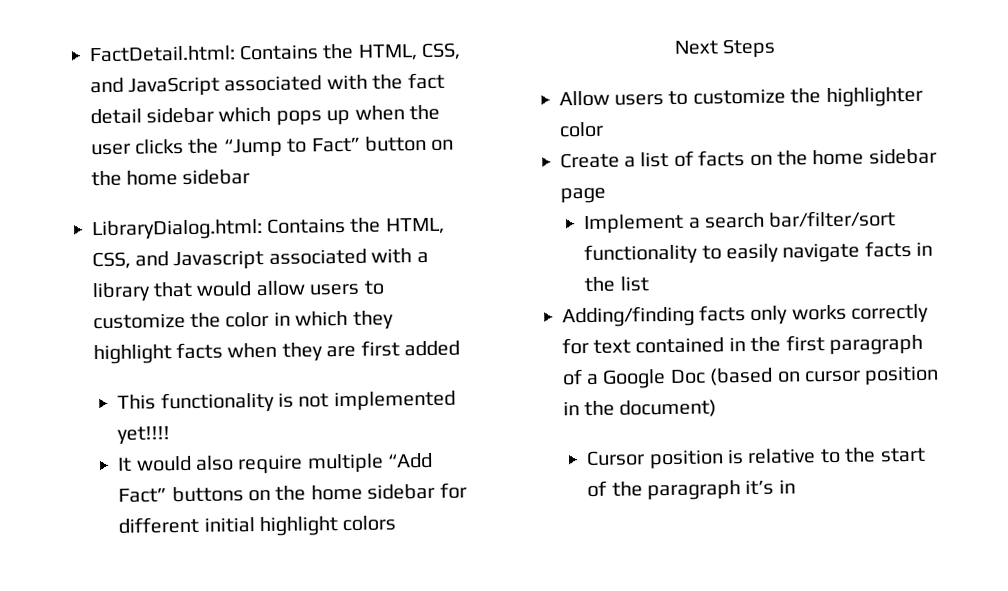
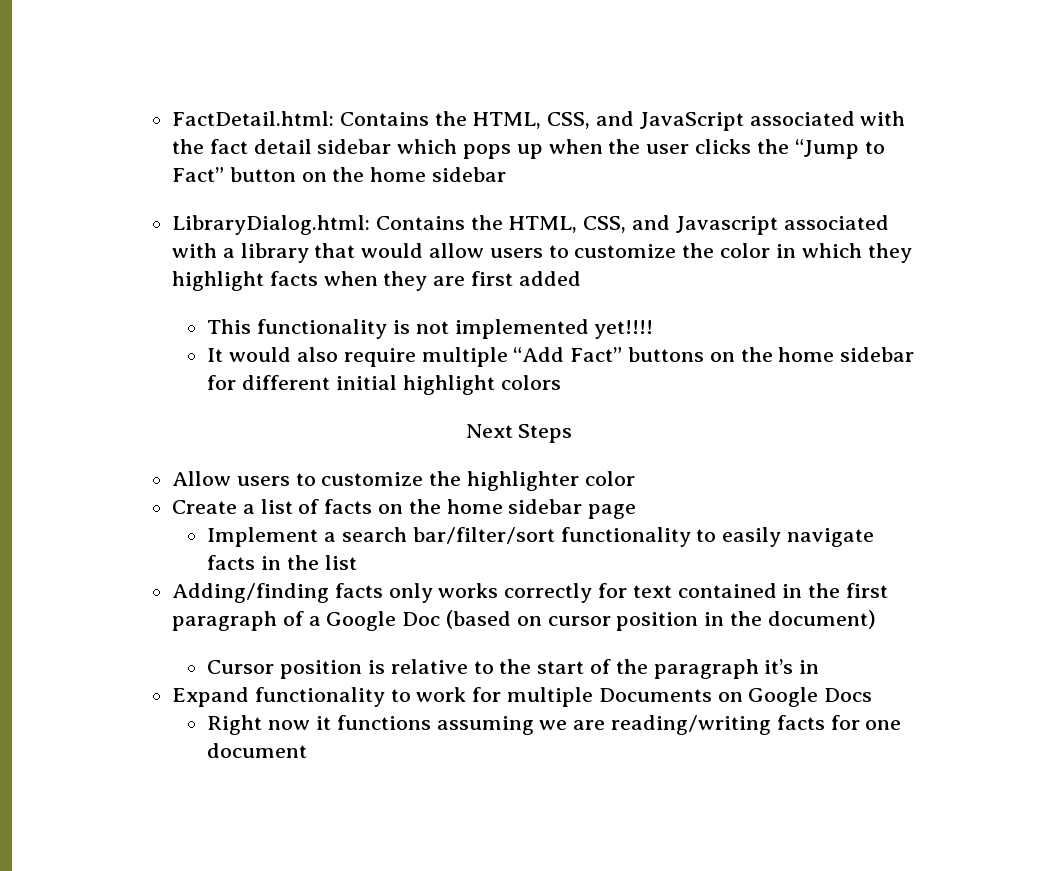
(796, 486) none -> [172,687,873,707] [207,715,902,735] [207,743,308,758] // Expand functionality to work for multiple Documents on Google Docs // Right now it functions assuming we are reading/writing facts for one document

